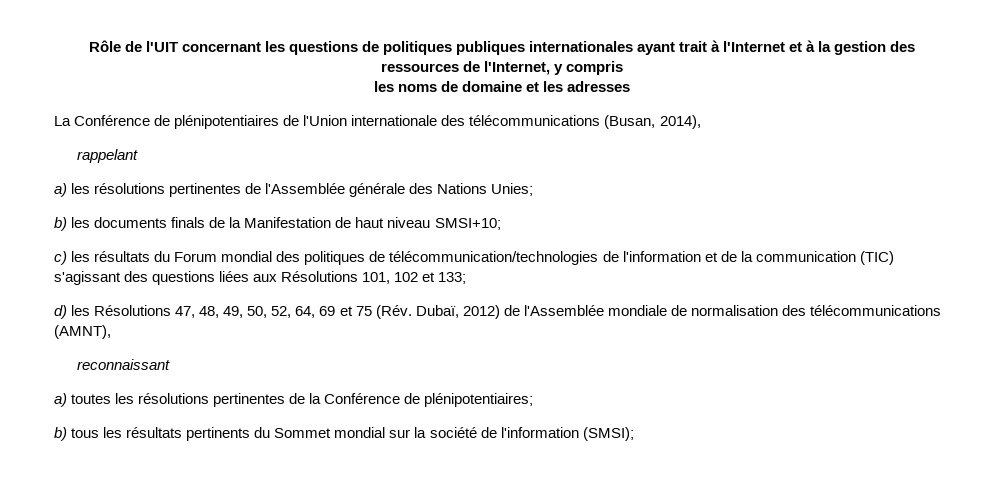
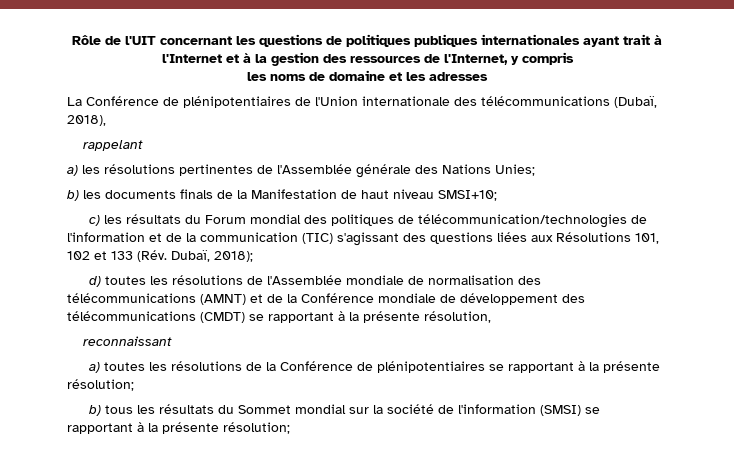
[604,115,701,129] (Busan, 2014), -> [614,96,657,108] [67,115,106,126] (Dubaï, 2018),
[438,272,467,284] [54,305,500,319] 133; // d) les Résolutions 47, 48, 49, 50, 52, 64, 69 et 75 (Rév. Dubaï, 2012) -> [111,250,253,262] [88,275,243,287] 133 (Rév. Dubaï, 2018); // d) toutes les résolutions
[54,325,111,339] (AMNT), -> [200,293,585,305] [67,311,491,323] (AMNT) et de la Conférence mondiale de développement des télécommunications (CMDT) se rapportant à la présente résolution,
[213,393,286,407] pertinentes -> (242, 366) none
[424,393,534,407] plénipotentiaires; -> [376,361,660,373] [67,379,134,391] plénipotentiaires se rapportant à la présente résolution;
[186,427,251,441] pertinents -> (214, 409) none
[582,427,634,441] (SMSI); -> [539,405,600,416] [67,422,290,434] (SMSI) se rapportant à la présente résolution;

